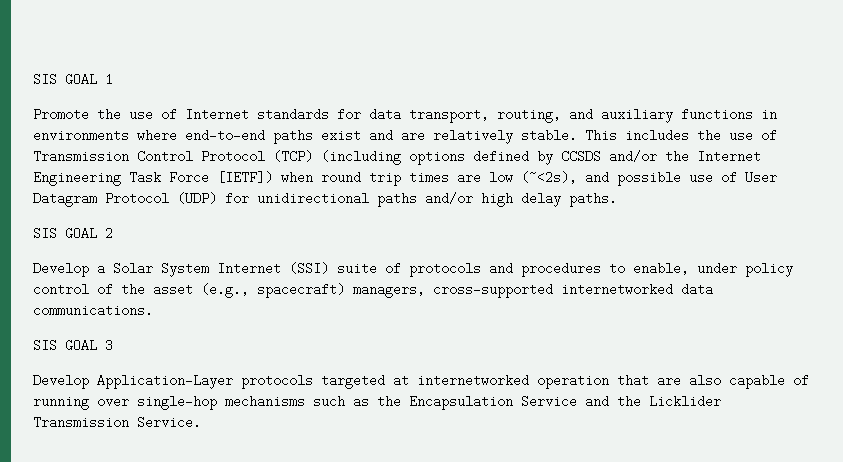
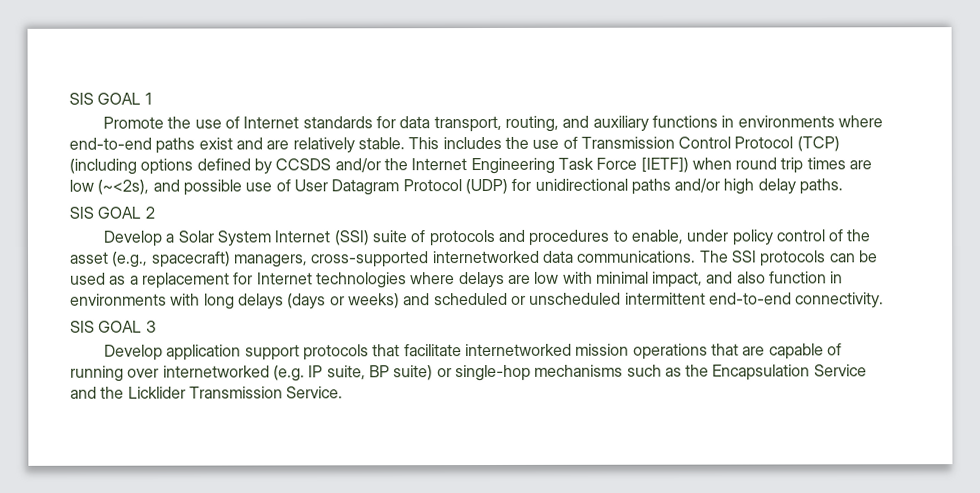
[33,339,113,352] [33,374,609,389] // SIS GOAL 3 // Develop Application-Layer protocols targeted at internetworked operation -> [699,250,878,267] [70,271,844,289] [70,292,885,310] [70,320,157,333] [104,343,708,361] The SSI protocols can be used as a replacement for Internet technologies where delays are low with minimal impact, and also function in environments with long delays (days or weeks) and scheduled or unscheduled intermittent end-to-end connectivity. // SIS GOAL 3 // Develop application support protocols that facilitate internetworked mission operations
[689,374,721,387] also -> (766, 351) none
(129, 401) none -> [162,365,452,382] internetworked (e.g. IP suite, BP suite) or

